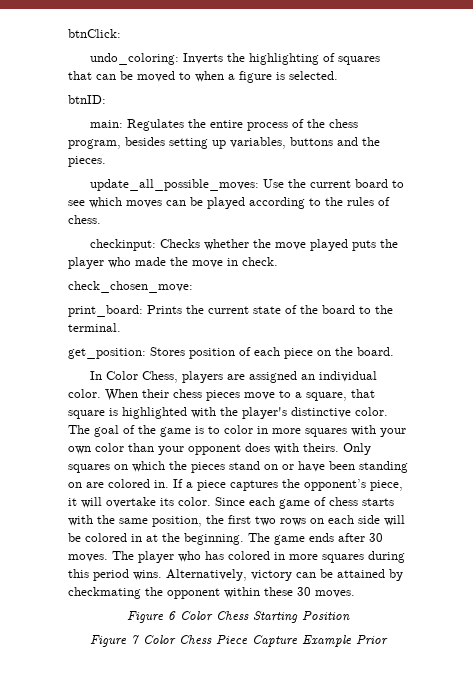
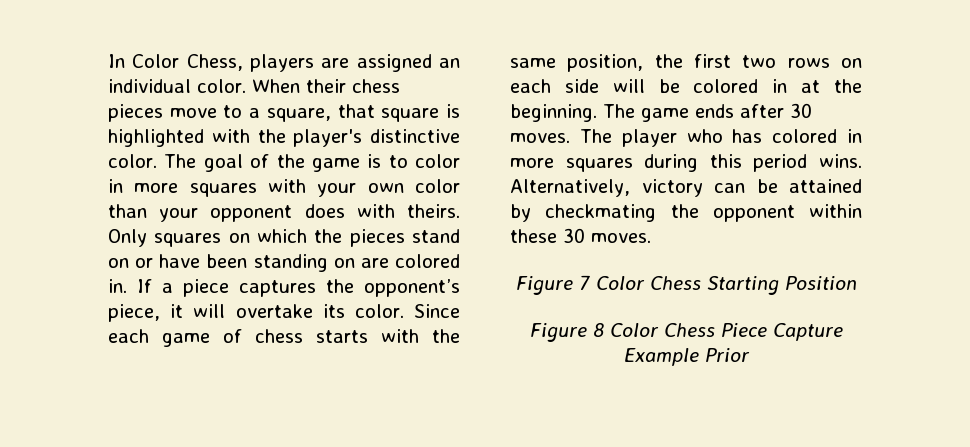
[68,29,121,38] [90,53,381,65] [68,71,338,83] [68,95,106,104] [90,119,359,131] [68,137,380,149] [68,156,106,167] [90,179,405,191] [68,197,390,209] [68,215,101,224] [90,239,399,251] [68,257,278,269] [68,281,193,293] [68,305,393,317] [68,323,121,332] [68,347,394,359] btnClick: // undo_coloring: Inverts the highlighting of squares that can be moved to when a figure is selected. // btnID: // main: Regulates the entire process of the chess program, besides setting up variables, buttons and the pieces. // update_all_possible_moves: Use the current board to see which moves can be played according to the rules of chess. // checkinput: Checks whether the move played puts the player who made the move in check. // check_chosen_move: // print_board: Prints the current state of the board to the terminal. // get_position: Stores position of each piece on the board. // -> (108, 61) none
[168,611,176,620] 6 -> [578,275,590,290] 7
[131,635,140,644] 7 -> [592,323,604,337] 8

